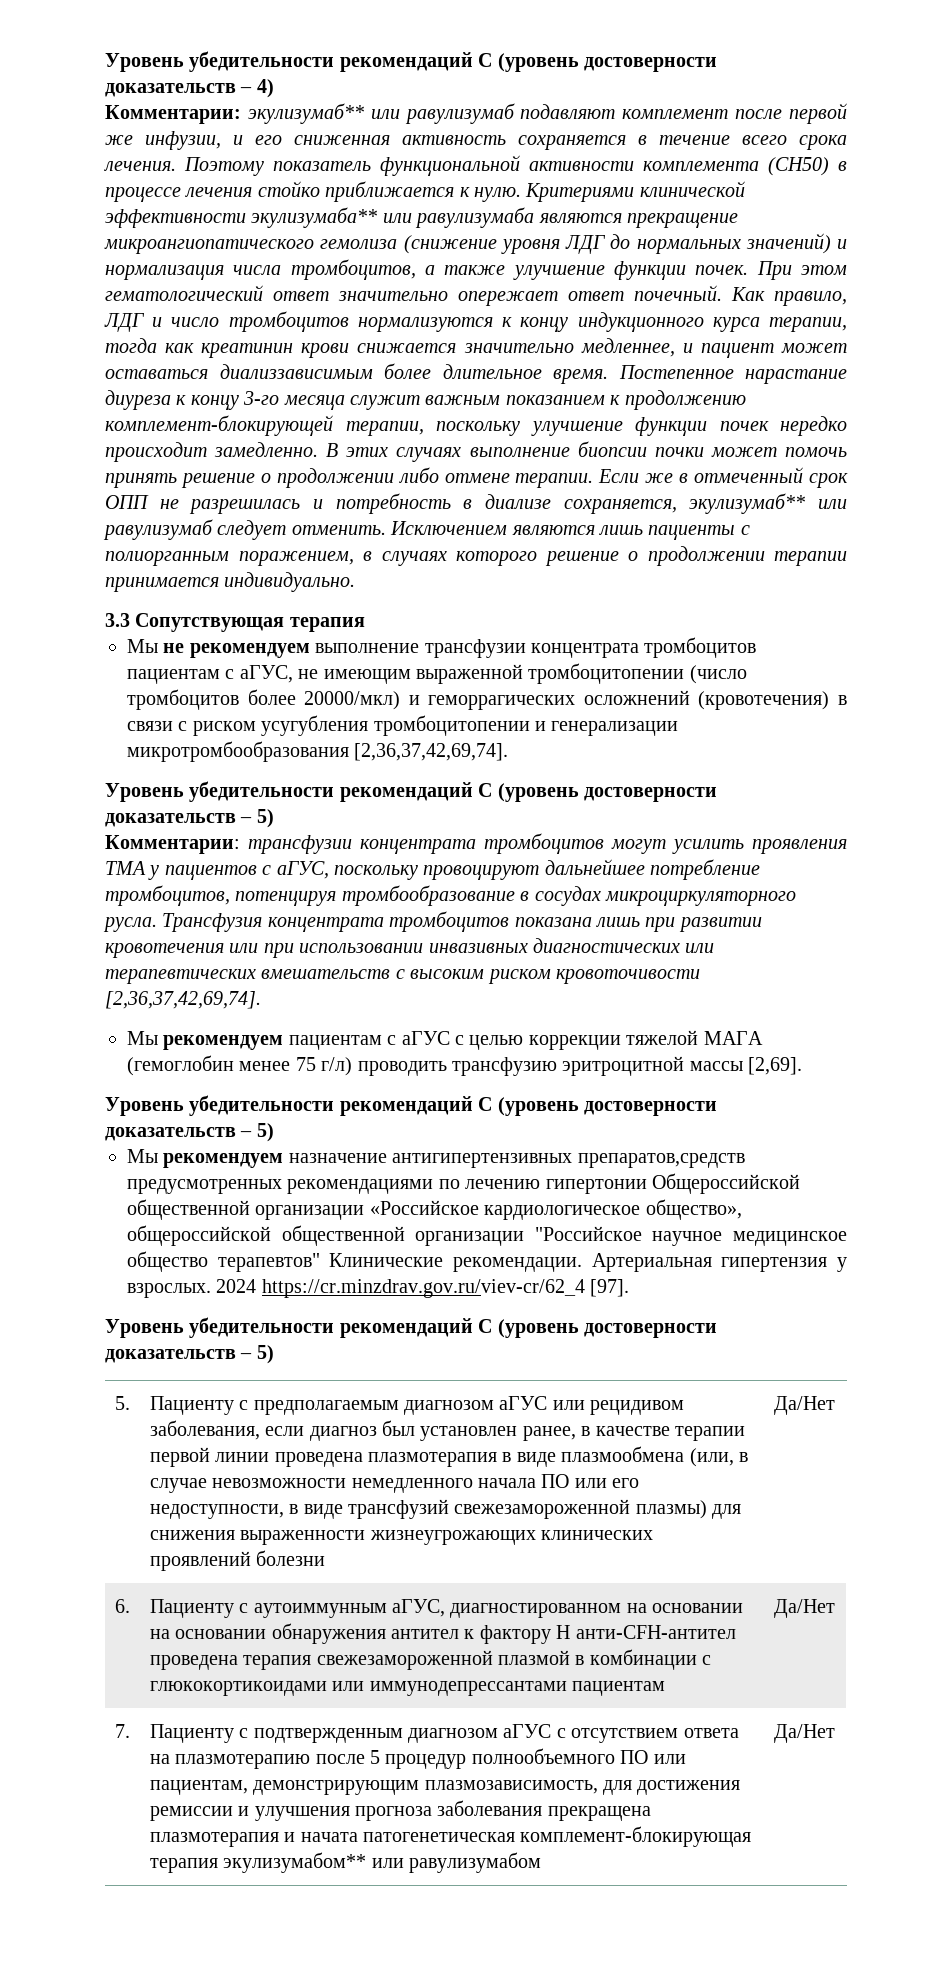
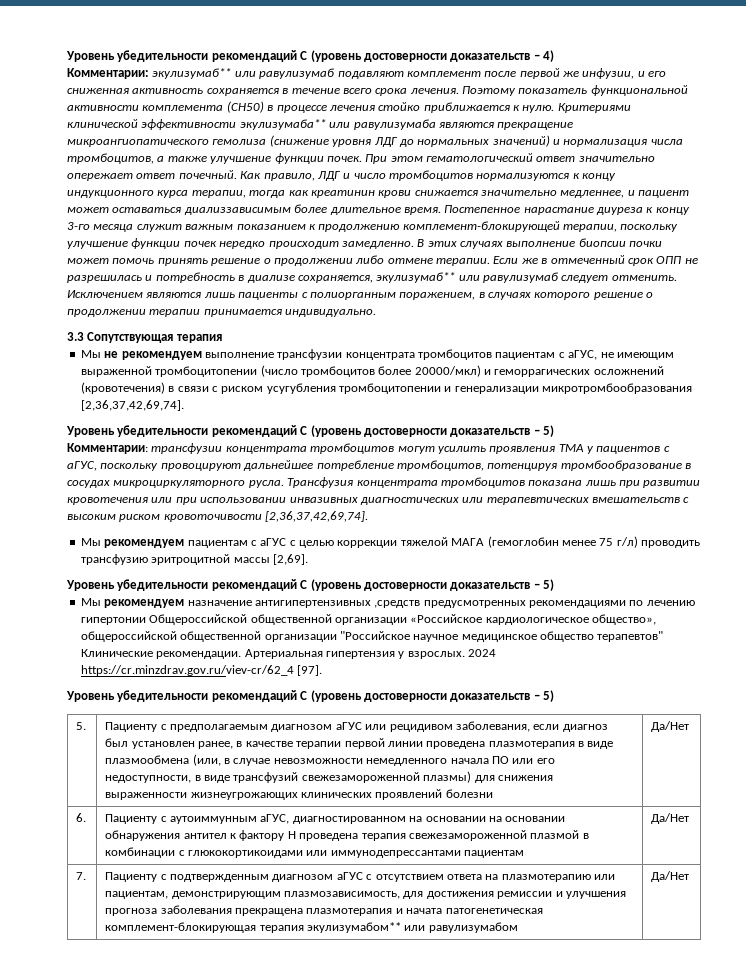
[577,1153,745,1168] препаратов,средств -> [374,600,421,608] ,средств
[575,1625,736,1639] анти-CFH-антител -> (296, 835) none
[315,1748,649,1769] после 5 процедур полнообъемного ПО -> (591, 878) none

